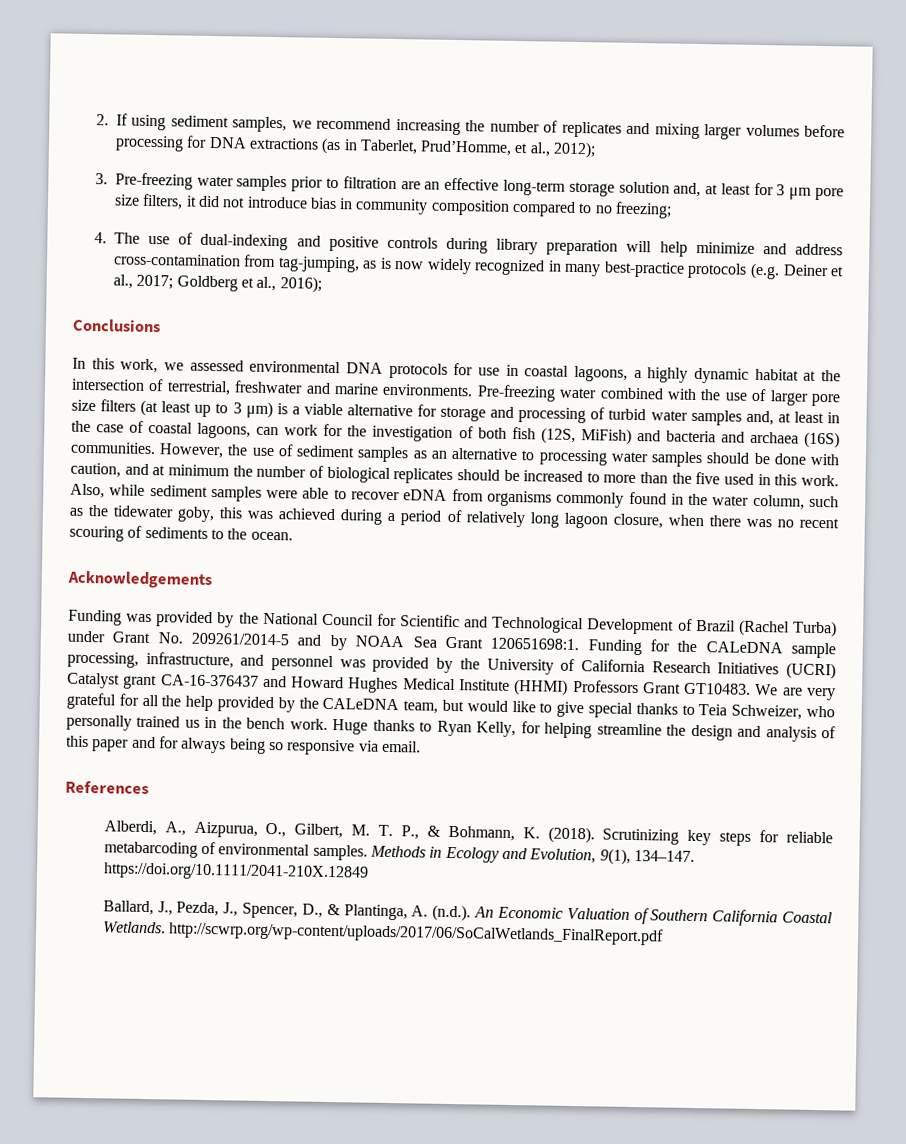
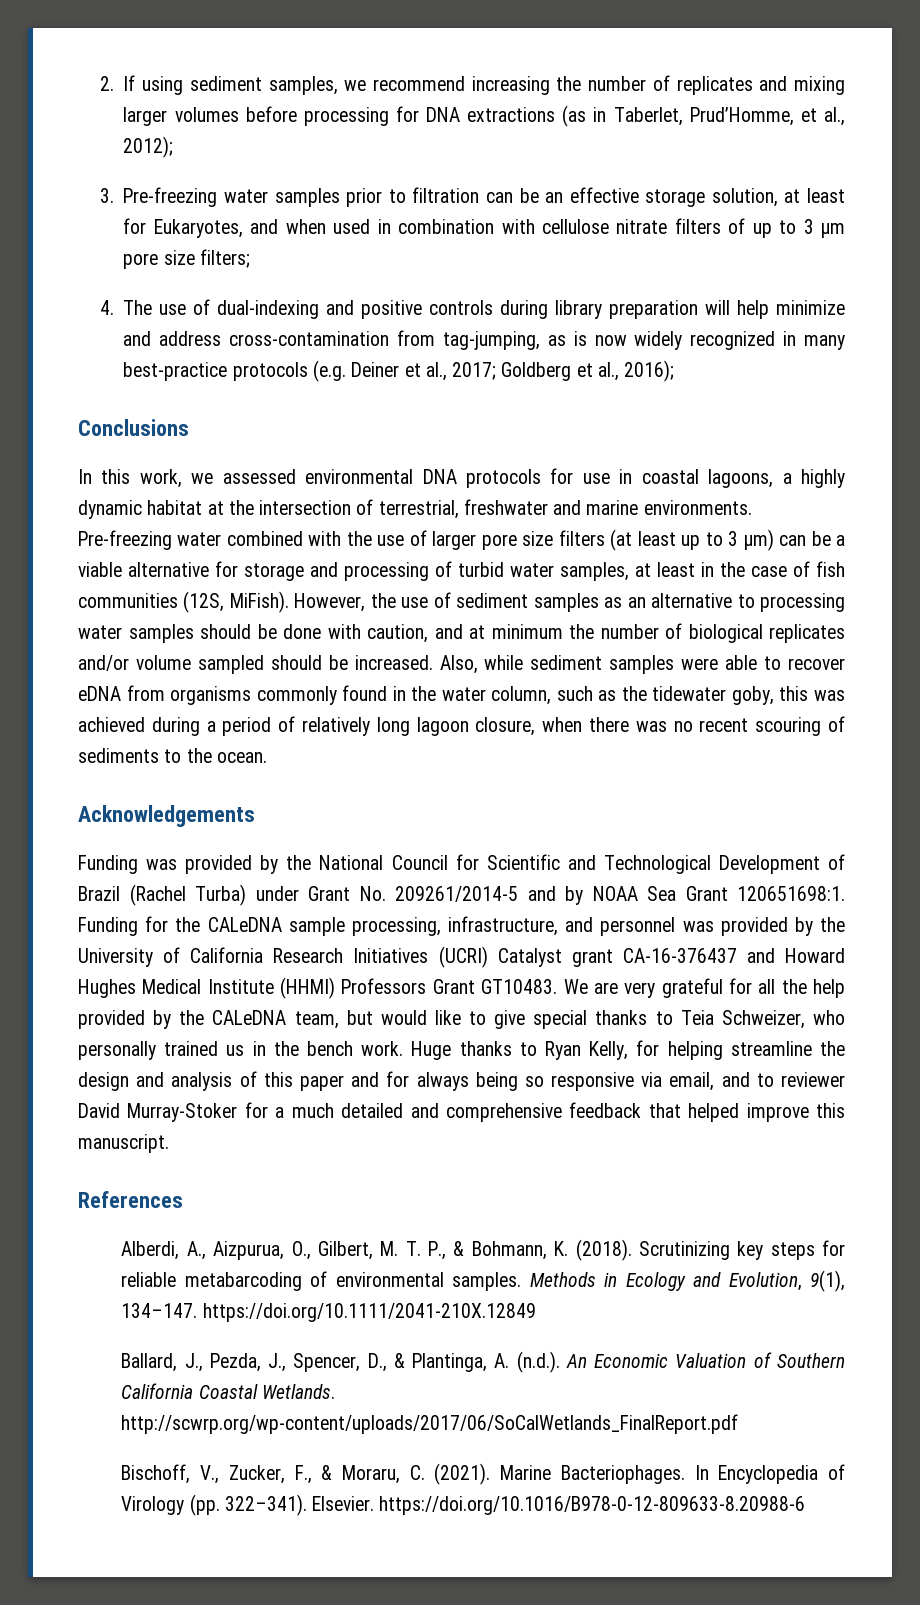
[400,177,845,201] [113,193,673,219] are an effective long-term storage solution and, at least for 3 μm pore size filters, it did not introduce bias in community composition compared to no freezing; -> [485,187,846,207] [123,218,846,238] [123,249,250,269] can be an effective storage solution, at least for Eukaryotes, and when used in combination with cellulose nitrate filters of up to 3 μm pore size filters;
[276,403,288,415] is -> [779,531,831,546] can be
[690,409,774,426] samples and, -> [560,562,629,581] samples,
[148,421,840,449] [70,441,156,455] coastal lagoons, can work for the investigation of both fish (12S, MiFish) and bacteria and archaea (16S) communities. -> [816,561,845,577] [78,591,289,613] fish communities (12S, MiFish).
[456,469,839,487] should be increased to more than the five used in this work. -> [78,655,433,674] and/or volume sampled should be increased.
[381,740,421,753] email. -> [669,1072,845,1091] [78,1102,845,1122] [78,1134,169,1153] email, and to reviewer David Murray-Stoker for a much detailed and comprehensive feedback that helped improve this manuscript.
(665, 933) none -> [121,1463,846,1485] [121,1494,806,1516] // Bischoff, V., Zucker, F., & Moraru, C. (2021). Marine Bacteriophages. In Encyclopedia of Virology (pp. 322–341). Elsevier. https://doi.org/10.1016/B978-0-12-809633-8.20988-6

